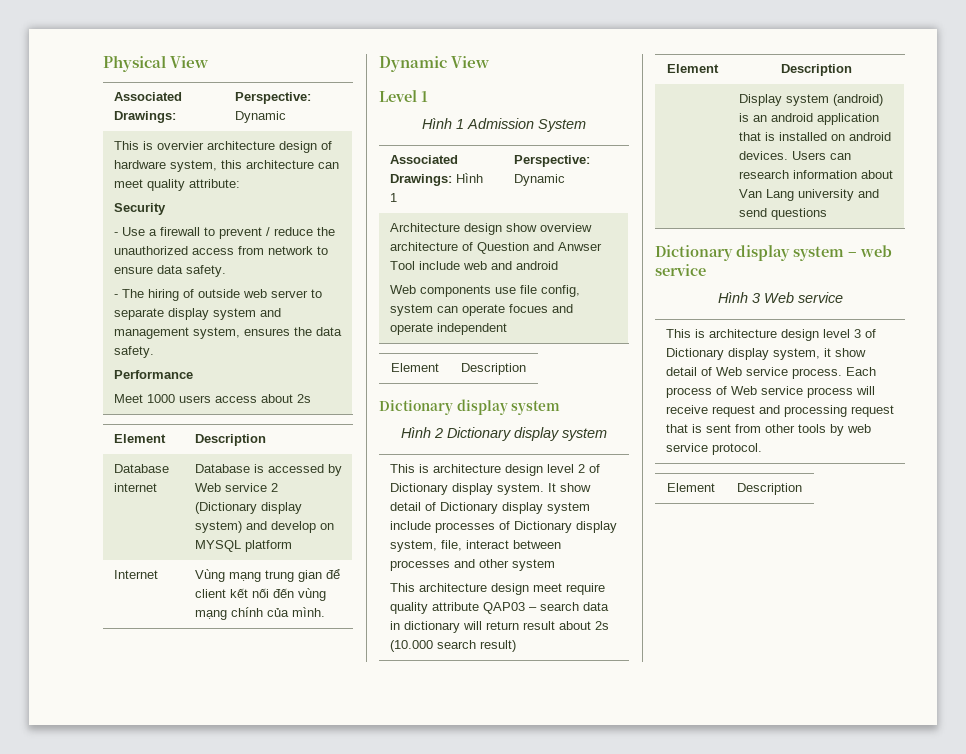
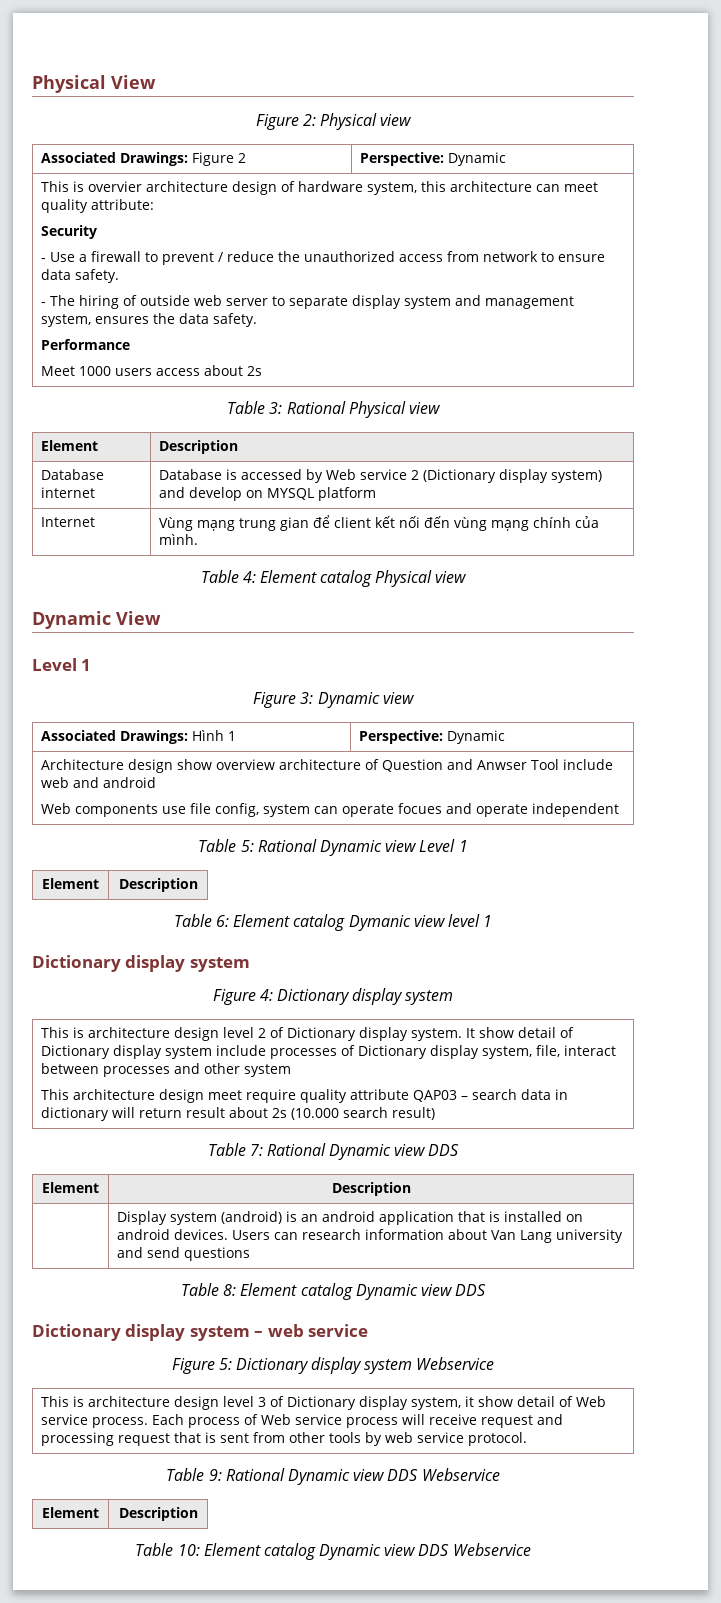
[113,92,182,101] [113,111,176,123] // Associated Drawings: -> [255,113,413,130] [41,152,247,166] // Figure 2: Physical view // Associated Drawings: Figure 2
(311, 398) none -> [227,401,441,418] // Table 3: Rational Physical view
(325, 612) none -> [200,570,468,587] // Table 4: Element catalog Physical view
[422,118,586,132] Hình 1 Admission System -> [253,692,415,708] Figure 3: Dynamic view
[390,363,439,372] [461,363,526,375] [379,399,561,415] [401,427,443,438] // Element | Description // Dictionary display system // Hình 2 -> [198,839,468,856] [42,878,99,889] [118,878,198,892] [173,914,493,931] [32,955,250,972] [212,989,273,1005] // Table 5: Rational Dynamic view Level 1 // Element | Description // Table 6: Element catalog Dymanic view level 1 // Dictionary display system // Figure 4:
(516, 646) none -> [207,1143,460,1160] // Table 7: Rational Dynamic view DDS
(827, 214) none -> [180,1283,487,1300] // Table 8: Element catalog Dynamic view DDS
[717,292,843,303] Hình 3 Web service -> [171,1357,495,1374] Figure 5: Dictionary display system Webservice
[666,483,715,492] [737,483,802,495] // Element | Description -> [166,1468,500,1485] [42,1507,99,1518] [118,1507,198,1521] [135,1543,531,1560] // Table 9: Rational Dynamic view DDS Webservice // Element | Description // Table 10: Element catalog Dynamic view DDS Webservice

